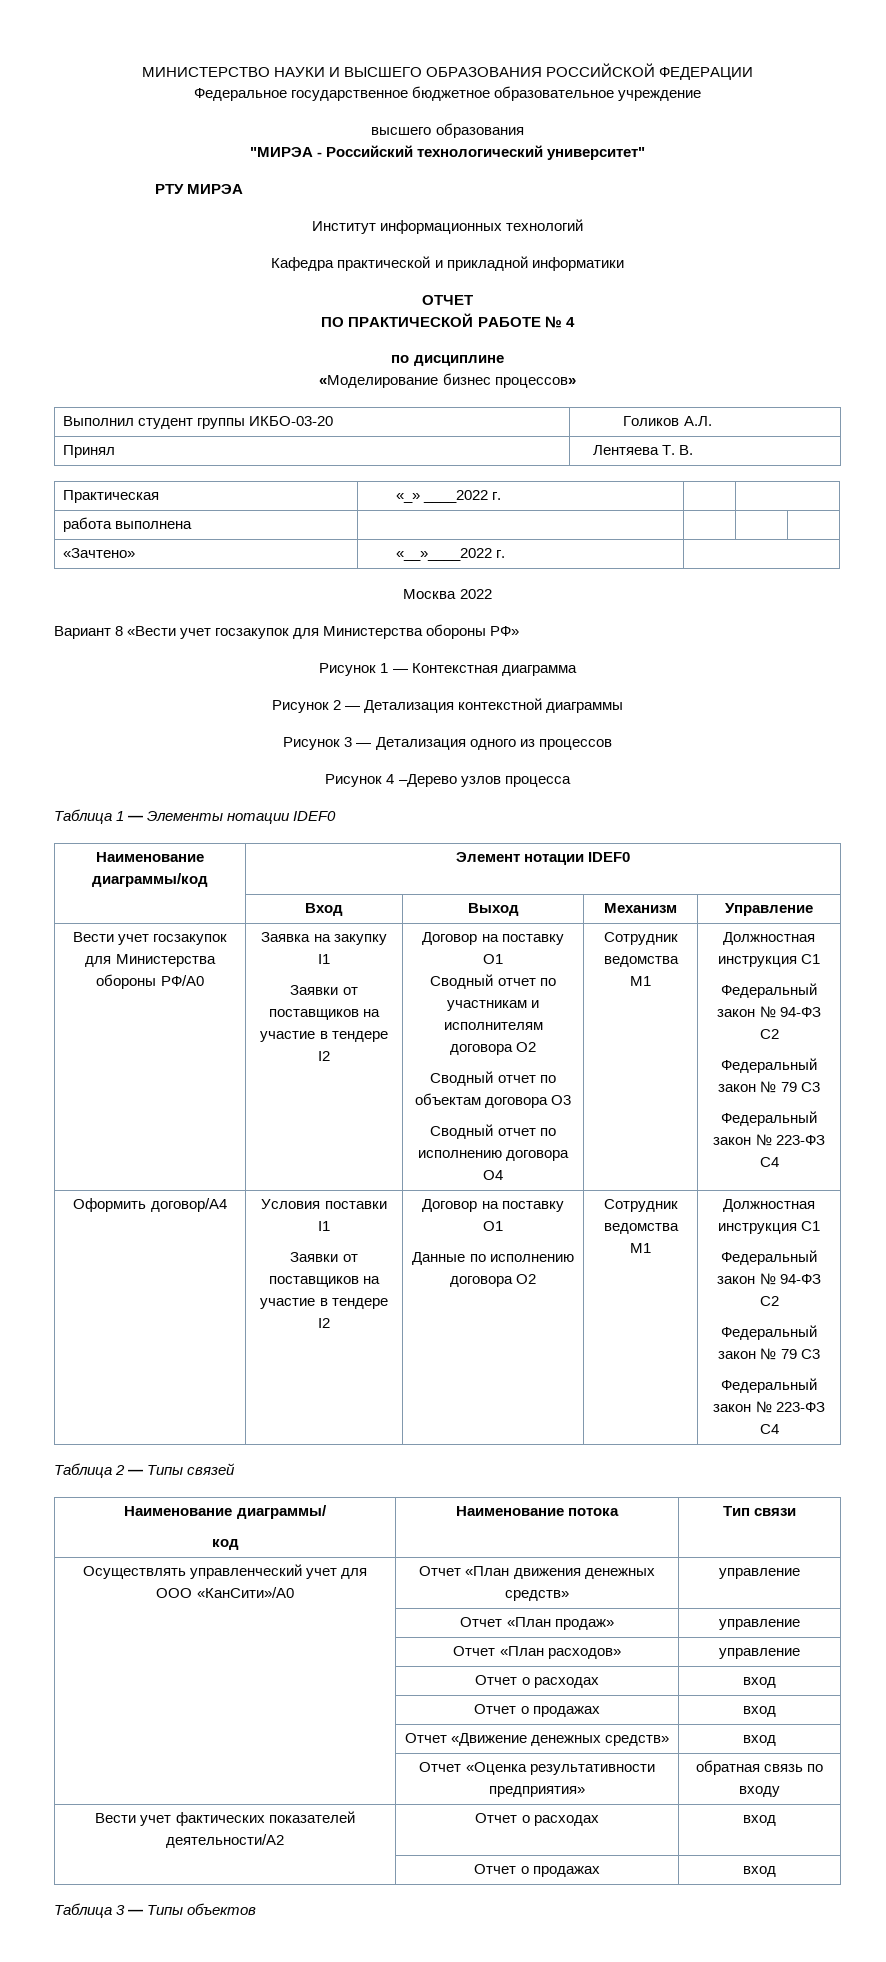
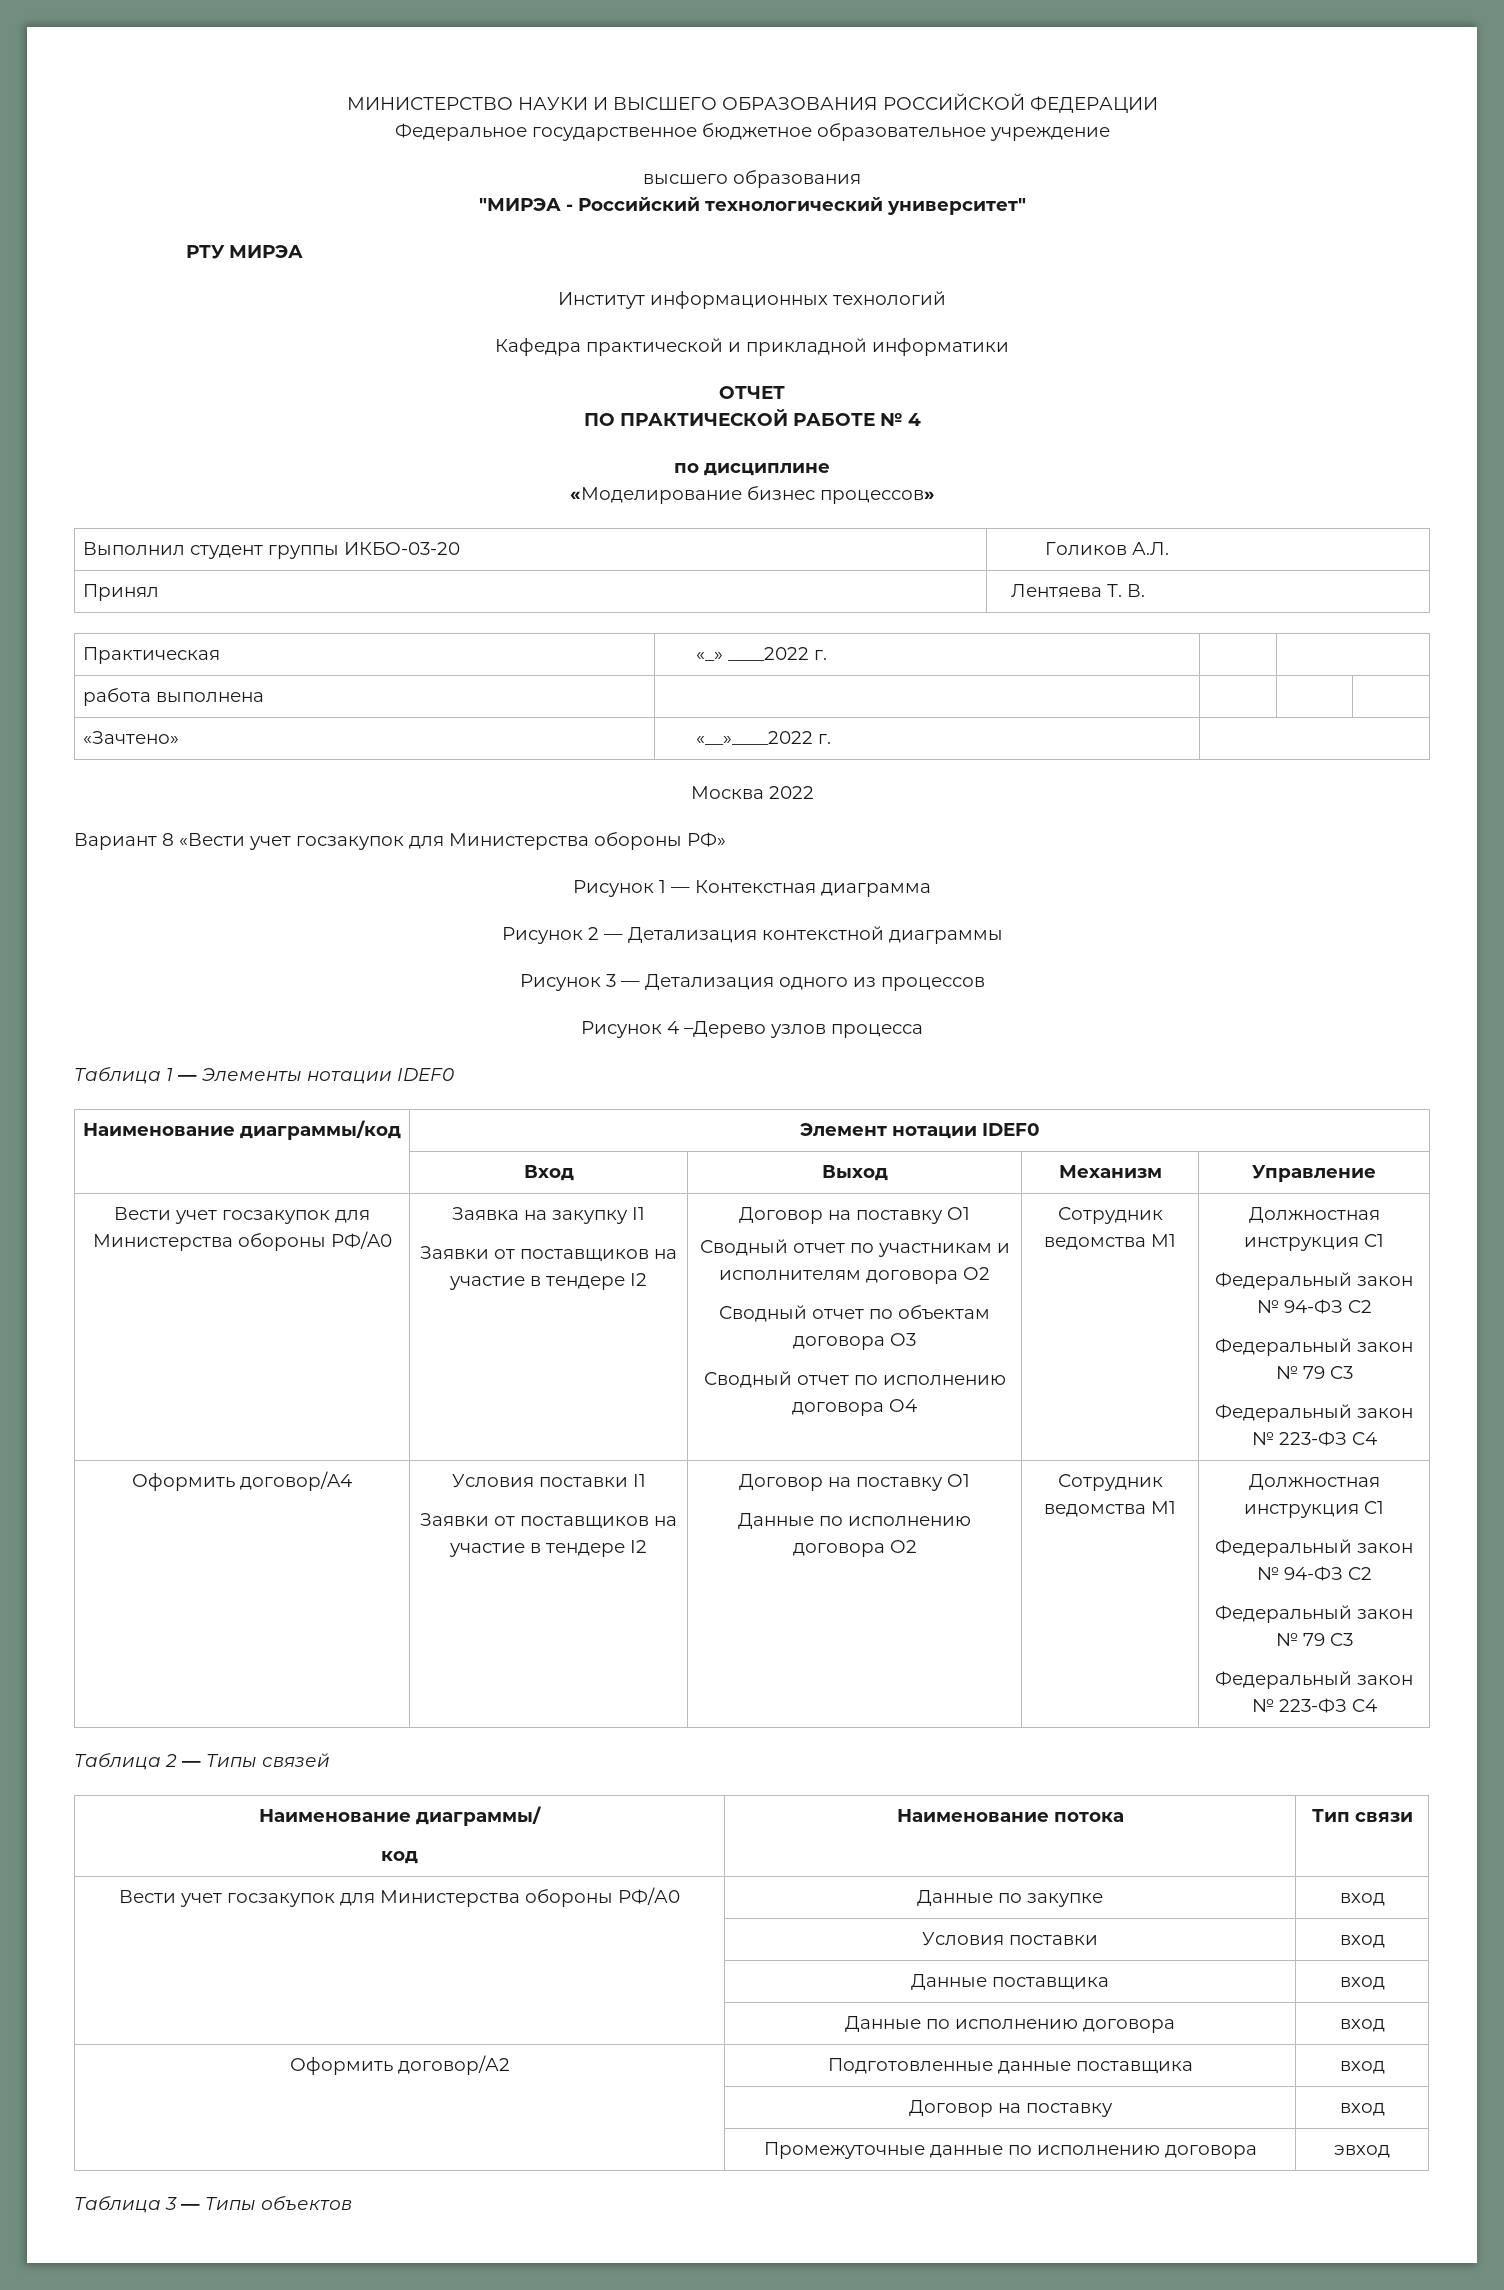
[82,1564,368,1579] [156,1587,294,1598] [419,1566,655,1579] [505,1590,569,1601] [719,1568,800,1579] [460,1617,614,1630] [719,1619,800,1630] [453,1646,621,1659] [719,1648,800,1659] [475,1675,599,1688] [743,1677,776,1688] [474,1704,600,1717] [743,1706,776,1717] [404,1733,670,1746] [743,1735,776,1746] [419,1762,655,1775] [489,1786,585,1797] [695,1760,824,1775] [739,1786,780,1797] [95,1811,355,1826] [166,1834,284,1848] [475,1813,599,1826] [743,1815,776,1826] [474,1864,600,1877] [743,1866,776,1877] Осуществлять управленческий учет для ООО «КанСити»/А0 | Отчет «План движения денежных средств» | управление // | Отчет «План продаж» | управление // | Отчет «План расходов» | управление // | Отчет о расходах | вход // | Отчет о продажах | вход // | Отчет «Движение денежных средств» | вход // | Отчет «Оценка результативности предприятия» | обратная связь по входу // Вести учет фактических показателей деятельности/А2 | Отчет о расходах | вход // | Отчет о продажах | вход -> [119,1887,680,1907] [917,1890,1103,1907] [1339,1893,1385,1906] [922,1932,1098,1946] [1339,1935,1385,1948] [911,1974,1109,1990] [1339,1977,1385,1990] [845,2016,1175,2033] [1339,2019,1385,2032] [289,2055,510,2075] [827,2058,1193,2074] [1339,2061,1385,2074] [908,2100,1113,2117] [1339,2103,1385,2116] [763,2142,1257,2159] [1334,2145,1390,2158] Вести учет госзакупок для Министерства обороны РФ/А0 | Данные по закупке | вход // | Условия поставки | вход // | Данные поставщика | вход // | Данные по исполнению договора | вход // Оформить договор/А2 | Подготовленные данные поставщика | вход // | Договор на поставку | вход // | Промежуточные данные по исполнению договора | эвход

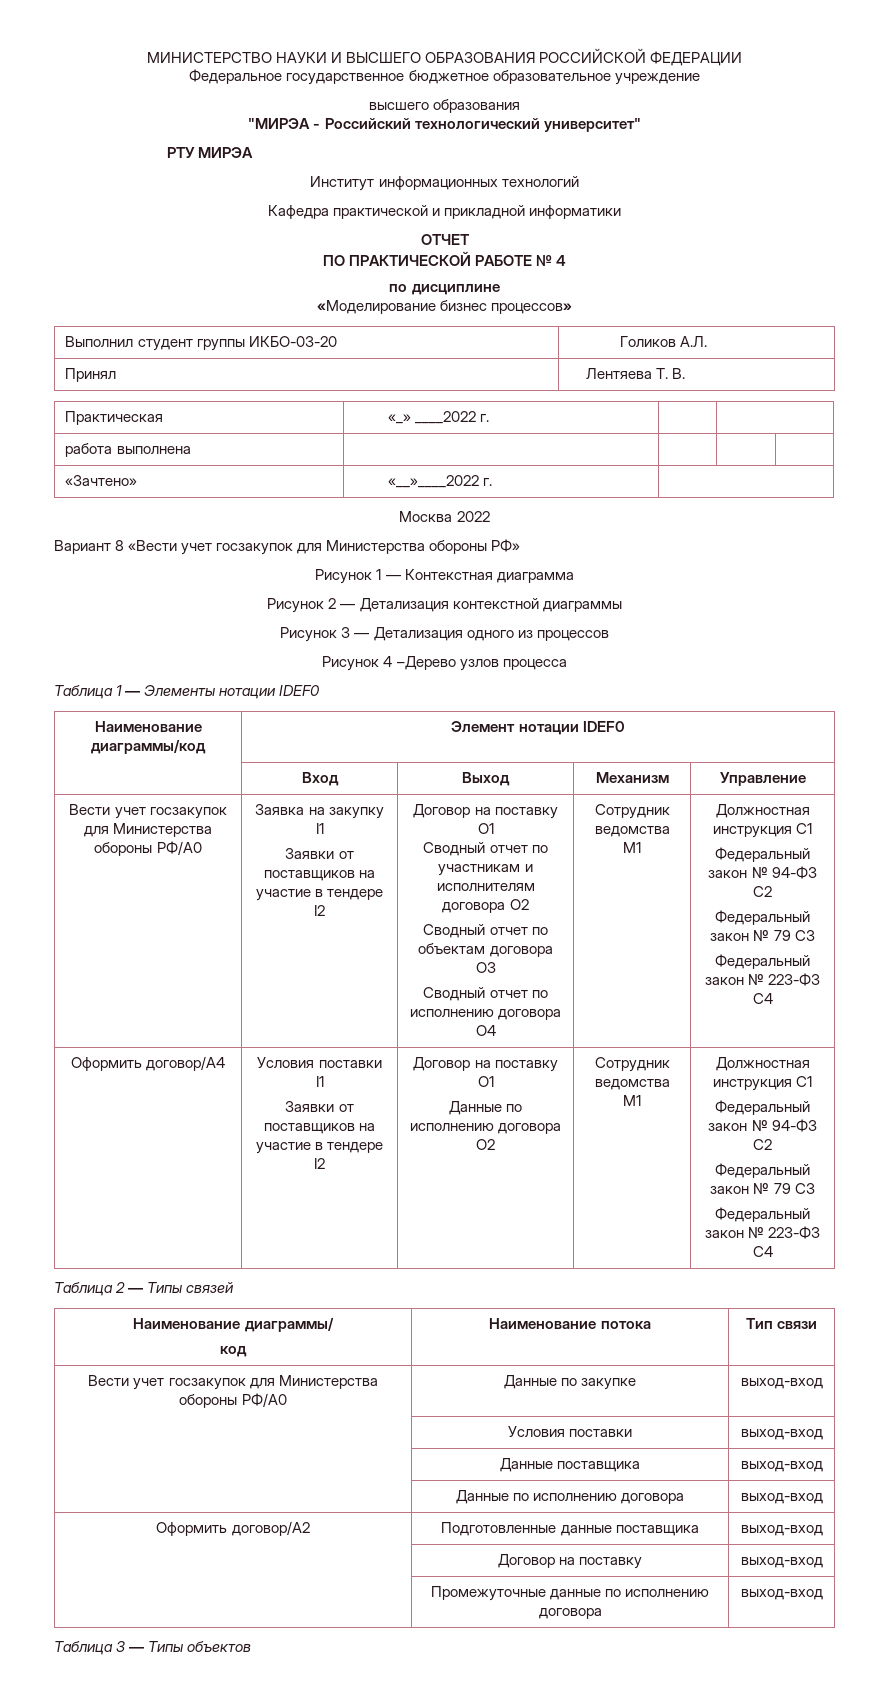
[1339,1893,1385,1906] вход -> [740,1378,823,1389] выход-вход
[1339,1935,1385,1948] вход -> [740,1429,823,1440] выход-вход
[1339,1977,1385,1990] вход -> [740,1461,823,1472] выход-вход
[1339,2019,1385,2032] вход -> [740,1493,823,1504] выход-вход
[1339,2061,1385,2074] вход -> [740,1525,823,1536] выход-вход
[1339,2103,1385,2116] вход -> [740,1557,823,1568] выход-вход
[1334,2145,1390,2158] эвход -> [740,1589,823,1600] выход-вход

